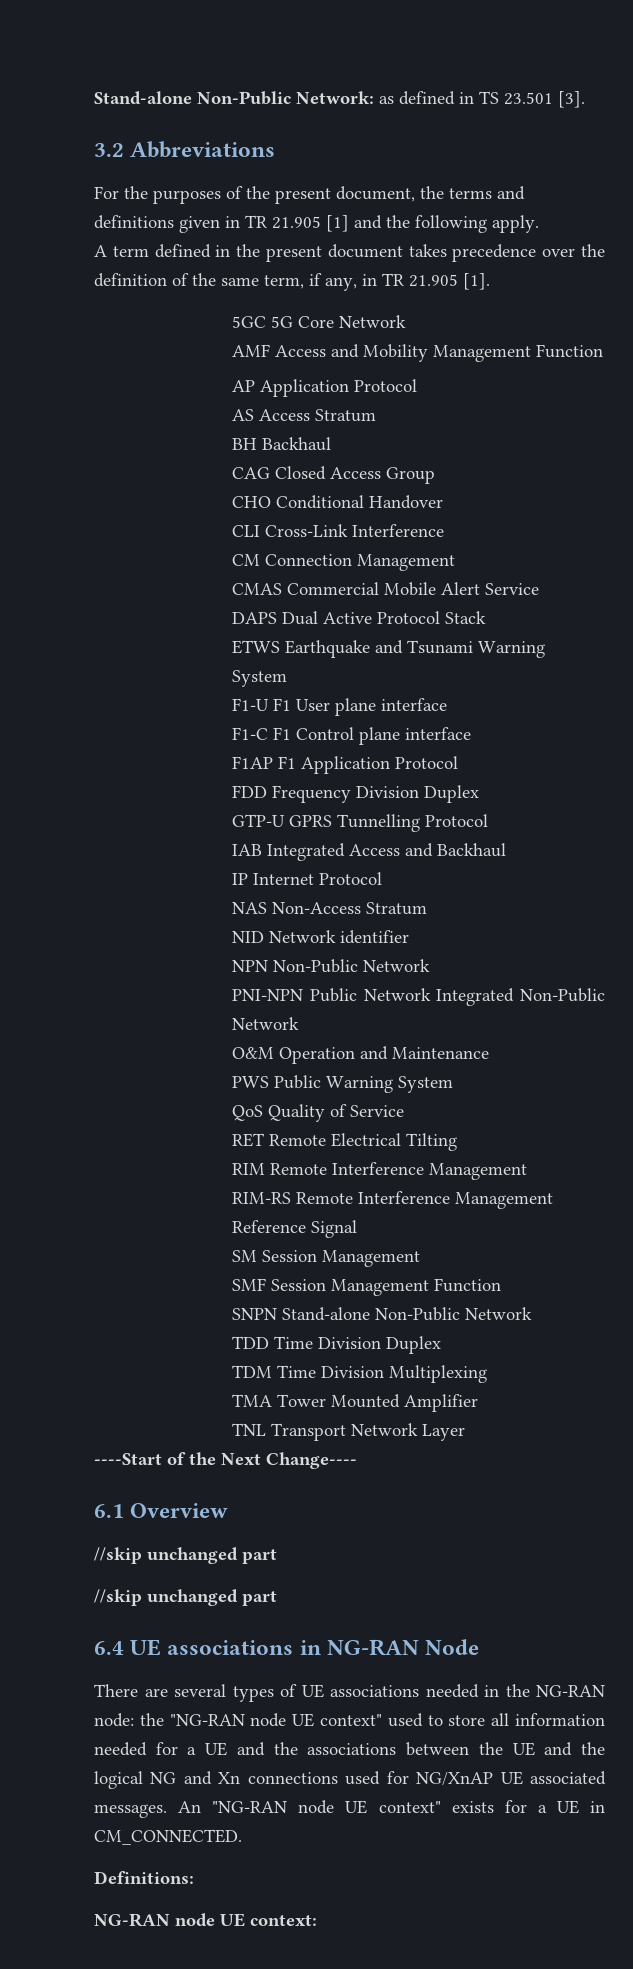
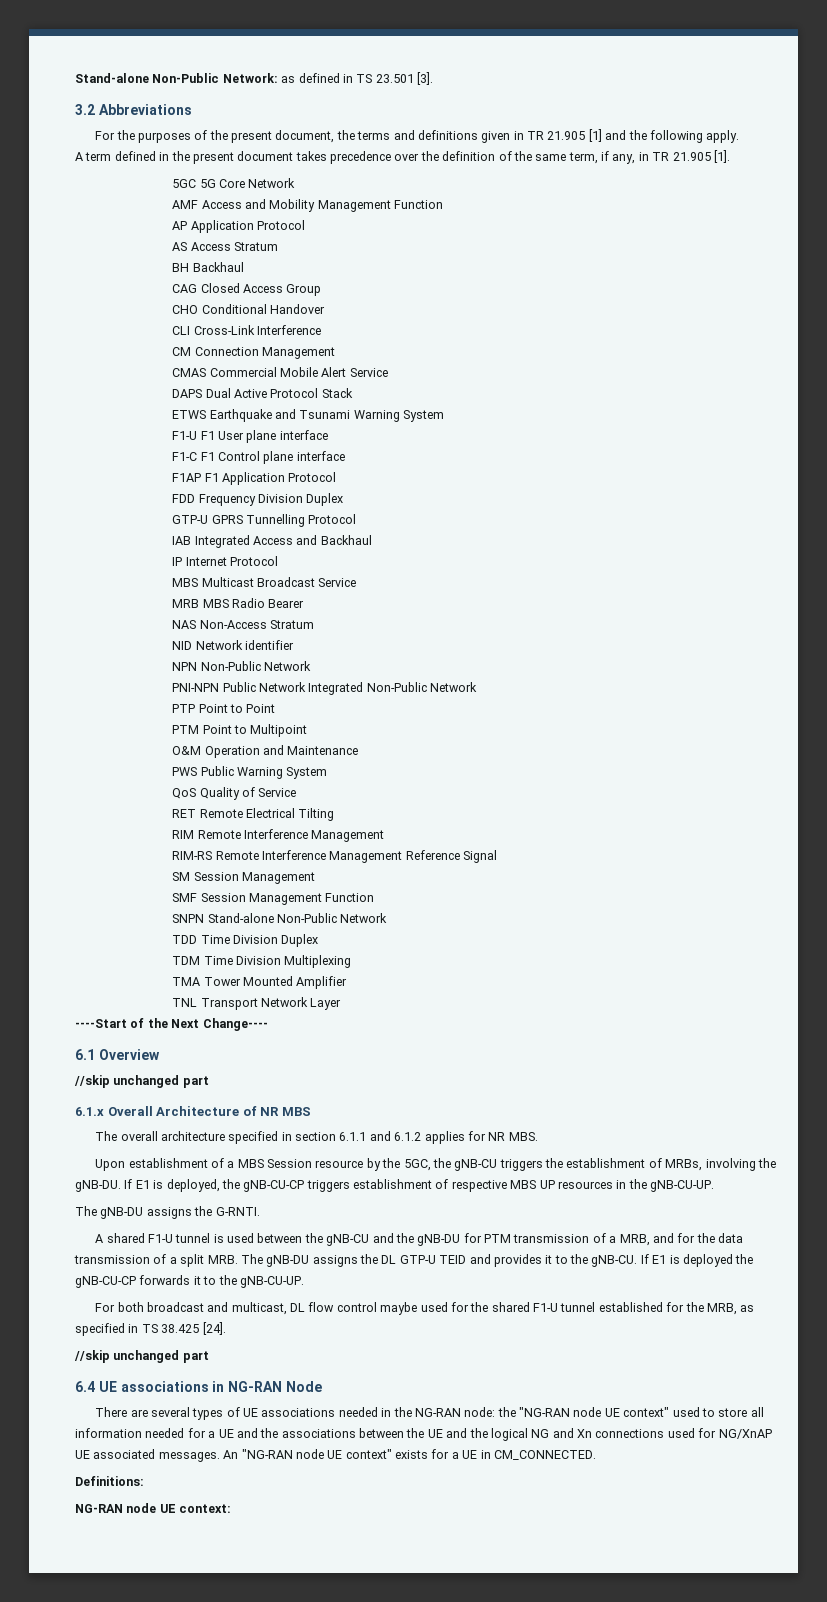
(383, 878) none -> [172,577,357,587] [172,598,305,608] // MBS Multicast Broadcast Service // MRB MBS Radio Bearer
(300, 1023) none -> [172,704,276,713] [172,724,308,737] // PTP Point to Point // PTM Point to Multipoint
(277, 1556) none -> [75,1106,311,1116] [95,1131,538,1144] [95,1158,776,1171] [75,1179,714,1192] [75,1206,260,1219] [95,1233,744,1246] [74,1254,754,1267] [75,1275,304,1288] [95,1302,755,1315] [75,1322,226,1336] // 6.1.x Overall Architecture of NR MBS // The overall architecture specified in section 6.1.1 and 6.1.2 applies for NR MBS. // Upon establishment of a MBS Session resource by the 5GC, the gNB-CU triggers the establishment of MRBs, involving the gNB-DU. If E1 is deployed, the gNB-CU-CP triggers establishment of respective MBS UP resources in the gNB-CU-UP. // The gNB-DU assigns the G-RNTI. // A shared F1-U tunnel is used between the gNB-CU and the gNB-DU for PTM transmission of a MRB, and for the data transmission of a split MRB. The gNB-DU assigns the DL GTP-U TEID and provides it to the gNB-CU. If E1 is deployed the gNB-CU-CP forwards it to the gNB-CU-UP. // For both broadcast and multicast, DL flow control maybe used for the shared F1-U tunnel established for the MRB, as specified in TS 38.425 [24].

